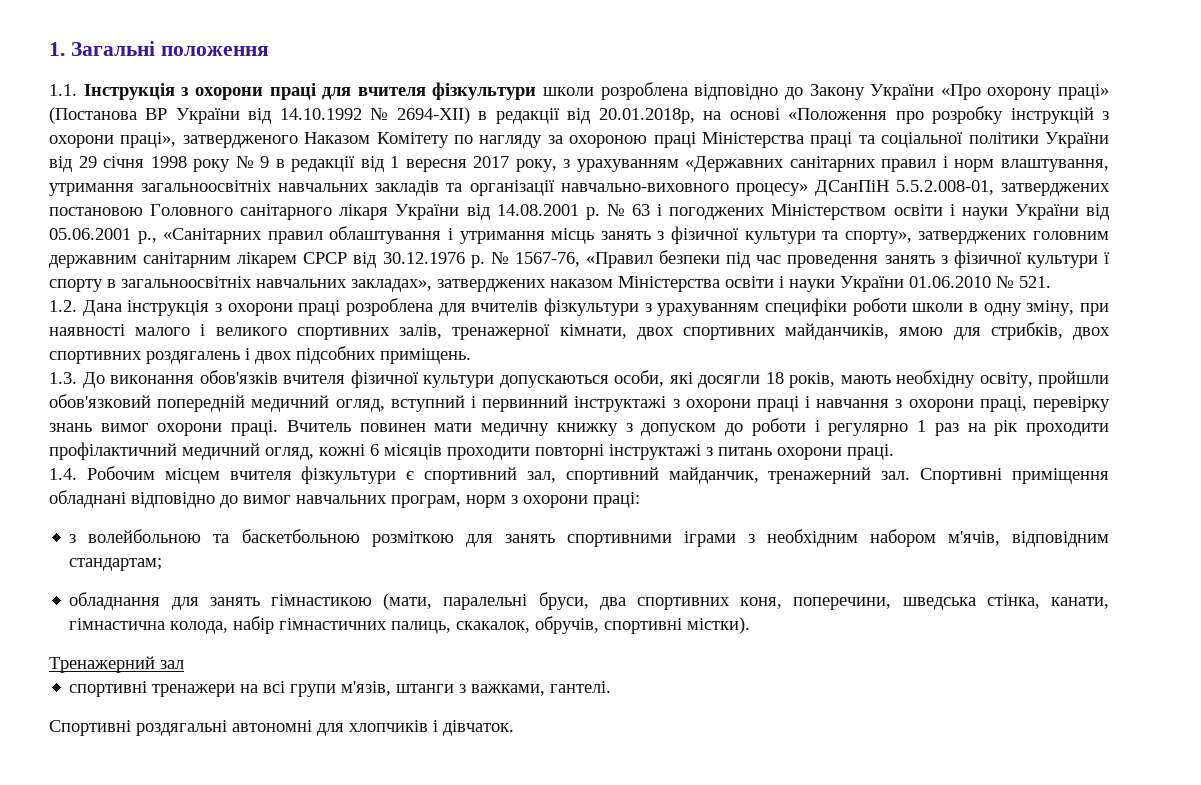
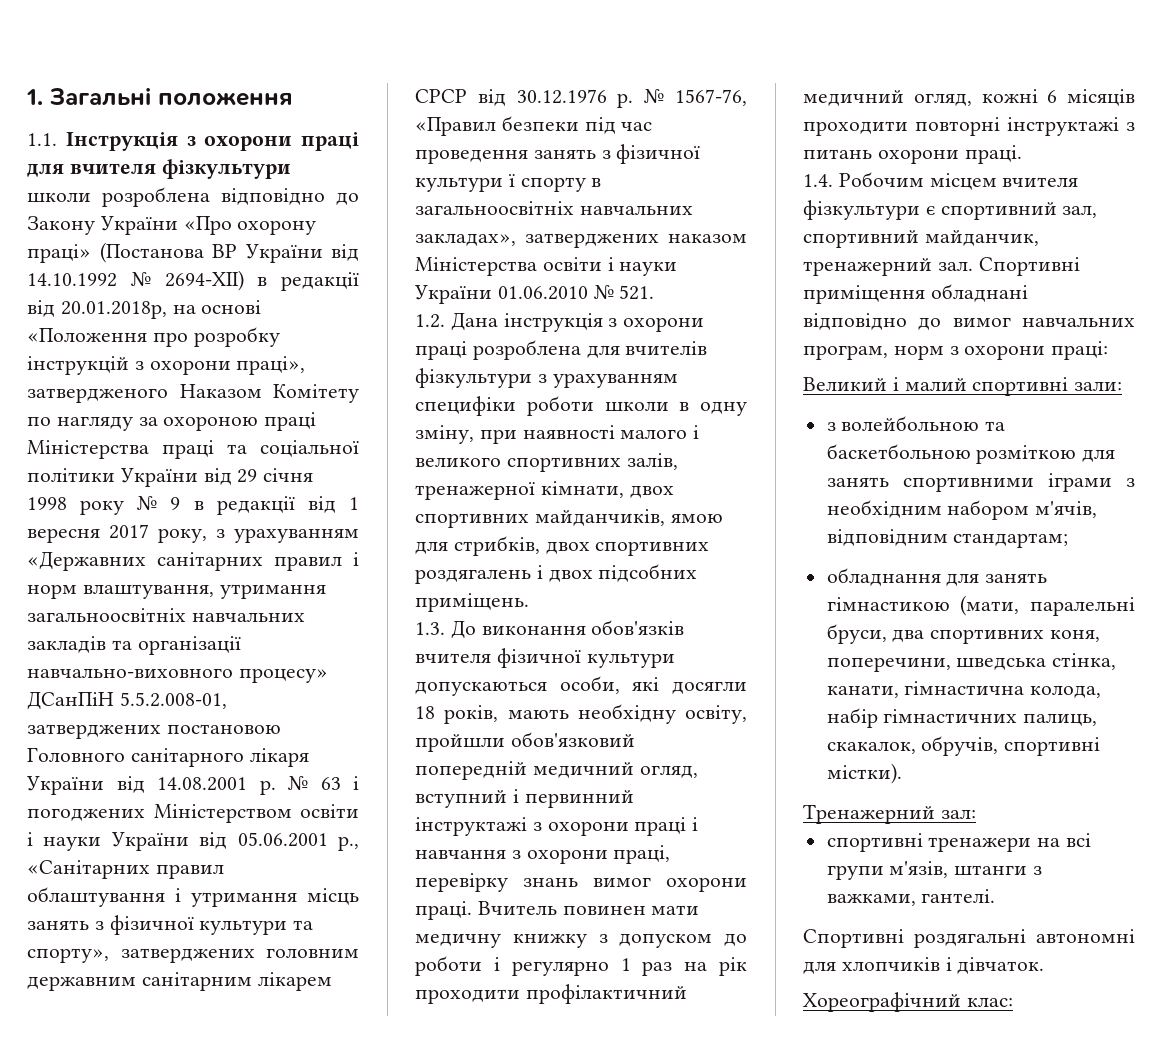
(640, 500) none -> [803,377,1123,396] // Великий і малий спортивні зали:
[160,660,184,669] зал -> [940,809,976,819] зал:
(514, 728) none -> [803,992,1013,1012] // Хореографічний клас:

